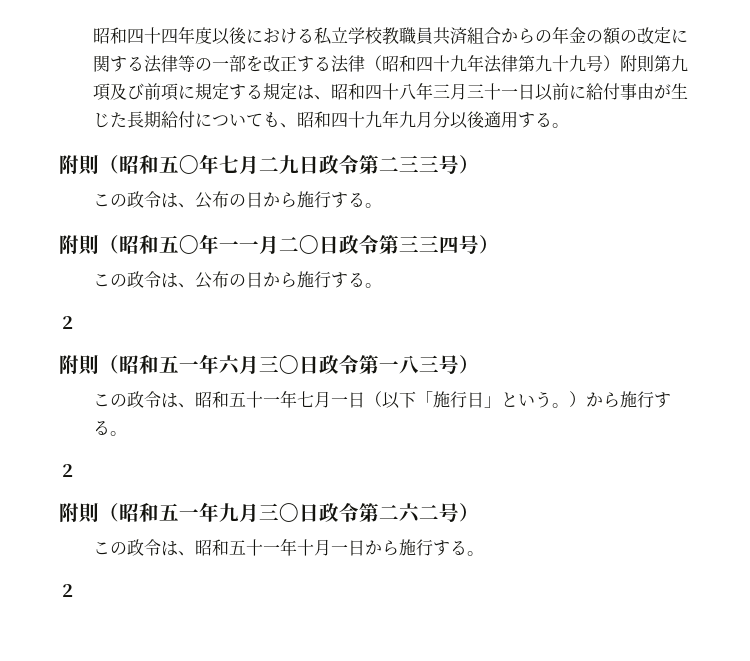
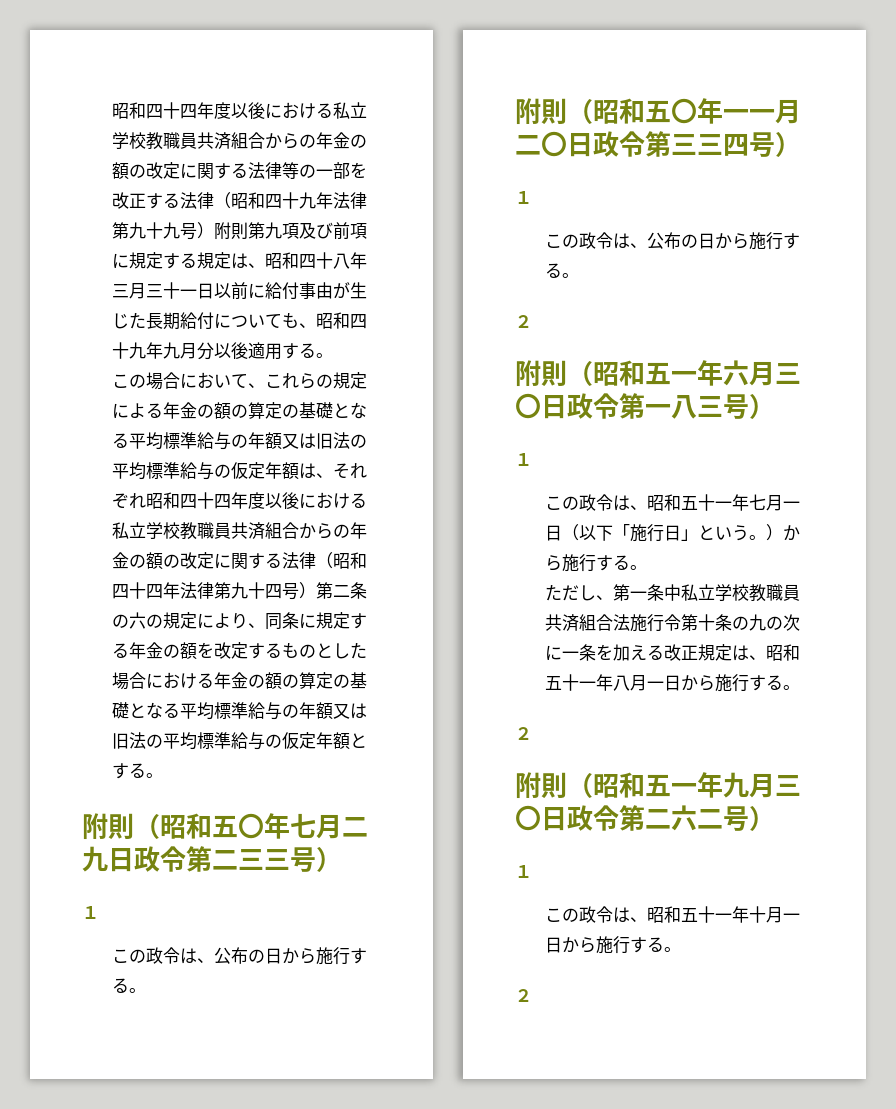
(569, 125) none -> [111,372,367,390] [111,402,367,419] [111,432,367,450] [111,462,367,480] [111,492,367,509] [111,522,367,540] [111,552,367,569] [111,582,367,600] [111,612,367,630] [111,642,367,659] [111,672,367,690] [111,702,367,720] [111,732,367,750] [111,763,163,779] // この場合において、これらの規定による年金の額の算定の基礎となる平均標準給与の年額又は旧法の平均標準給与の仮定年額は、それぞれ昭和四十四年度以後における私立学校教職員共済組合からの年金の額の改定に関する法律（昭和四十四年法律第九十四号）第二条の六の規定により、同条に規定する年金の額を改定するものとした場合における年金の額の算定の基礎となる平均標準給与の年額又は旧法の平均標準給与の仮定年額とする。
(479, 164) none -> [82,906,99,919] // １
(499, 244) none -> [515,191,532,204] // １
(479, 364) none -> [515,453,532,466] // １
(127, 433) none -> [544,584,800,602] [544,614,800,632] [544,644,800,661] [544,674,800,692] // ただし、第一条中私立学校教職員共済組合法施行令第十条の九の次に一条を加える改正規定は、昭和五十一年八月一日から施行する。
(479, 512) none -> [515,865,532,878] // １

